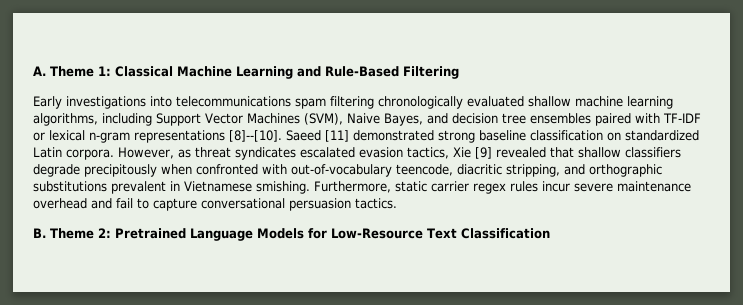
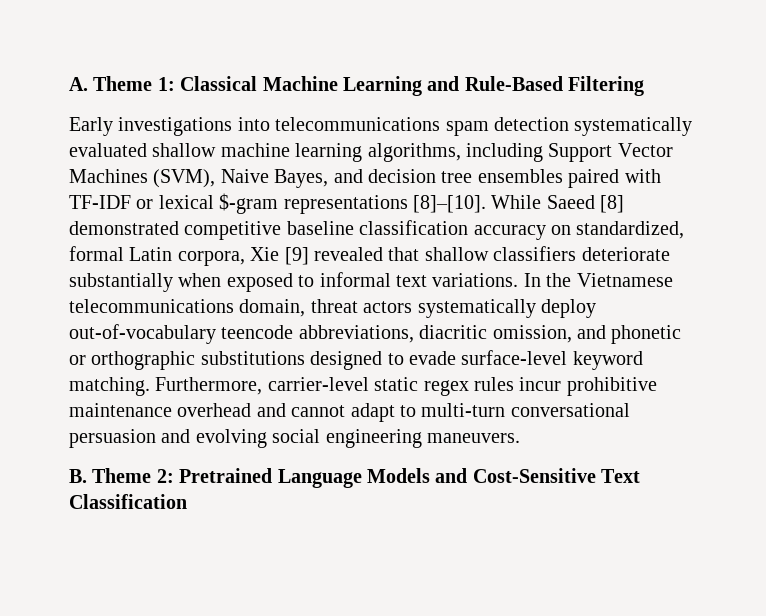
[330,96,463,109] filtering chronologically -> [494,117,693,136] detection systematically
[89,130,699,143] [33,147,449,160] n-gram representations [8]--[10]. Saeed [11] demonstrated strong baseline classification on standardized Latin corpora. However, as threat syndicates escalated evasion tactics, -> [219,193,625,214] [69,220,685,240] [69,246,245,266] $-gram representations [8]–[10]. While Saeed [8] demonstrated competitive baseline classification accuracy on standardized, formal Latin corpora,
[33,164,662,177] [33,181,469,194] degrade precipitously when confronted with out-of-vocabulary teencode, diacritic stripping, and orthographic substitutions prevalent in Vietnamese smishing. Furthermore, static carrier -> [581,247,670,261] [69,272,673,292] [69,299,596,318] [69,324,682,344] [69,350,643,370] [69,377,419,396] deteriorate substantially when exposed to informal text variations. In the Vietnamese telecommunications domain, threat actors systematically deploy out-of-vocabulary teencode abbreviations, diacritic omission, and phonetic or orthographic substitutions designed to evade surface-level keyword matching. Furthermore, carrier-level static
[574,183,613,192] severe -> [566,377,657,396] prohibitive
[116,198,397,211] fail to capture conversational persuasion tactics. -> [291,403,630,422] [69,429,520,448] cannot adapt to multi-turn conversational persuasion and evolving social engineering maneuvers.
[308,228,423,239] for Low-Resource -> [435,468,596,483] and Cost-Sensitive

